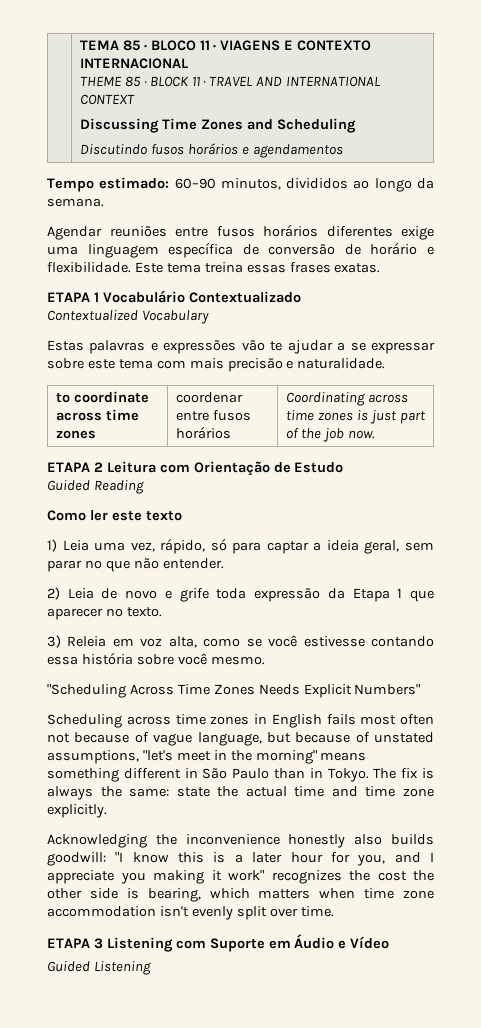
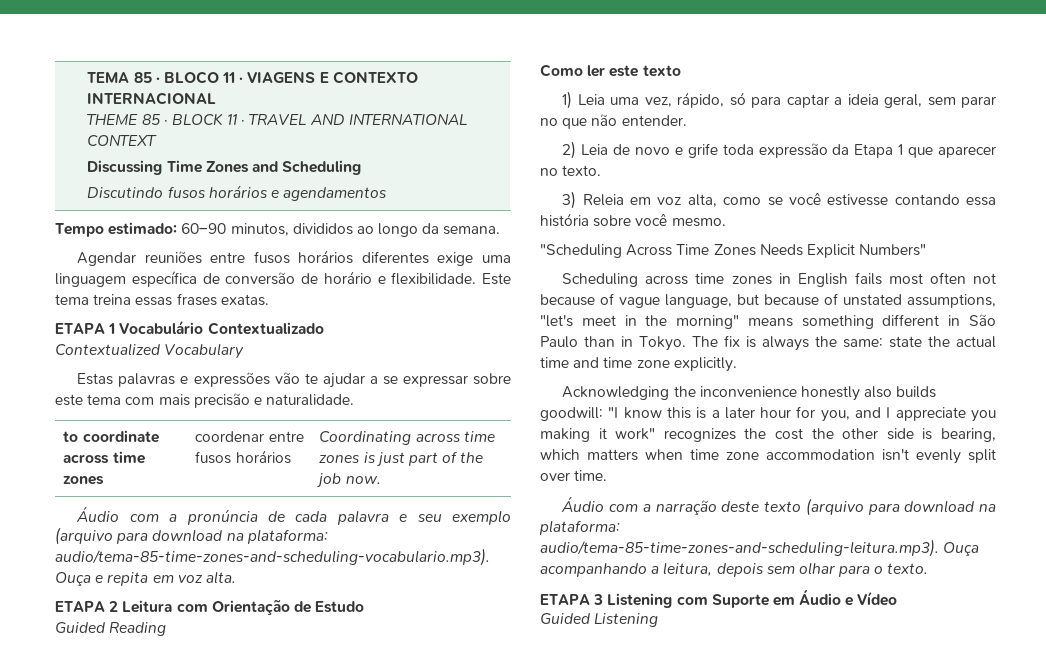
(375, 434) none -> [76,506,511,525] [55,527,328,545] [55,548,490,566] [55,571,236,586] // Áudio com a pronúncia de cada palavra e seu exemplo (arquivo para download na plataforma: audio/tema-85-time-zones-and-scheduling-vocabulario.mp3). Ouça e repita em voz alta.
(334, 911) none -> [561,496,996,516] [539,520,620,535] [540,539,980,557] [540,562,929,577] // Áudio com a narração deste texto (arquivo para download na plataforma: audio/tema-85-time-zones-and-scheduling-leitura.mp3). Ouça acompanhando a leitura, depois sem olhar para o texto.

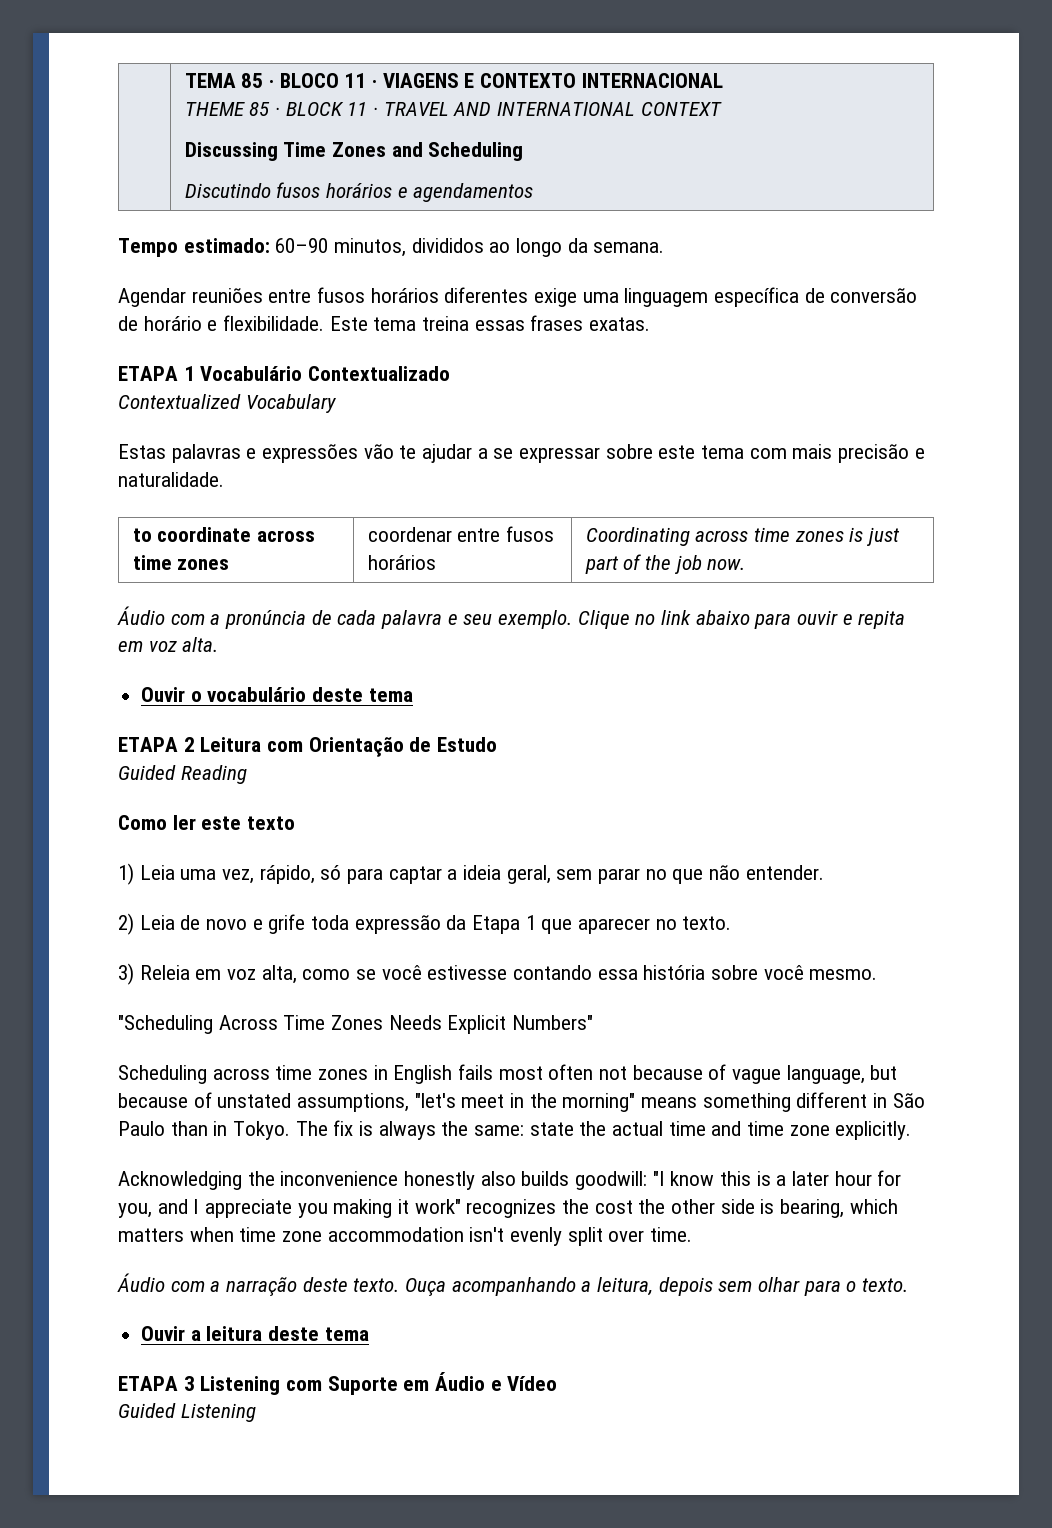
[452,510,511,525] [55,527,328,545] [55,548,490,566] [55,572,91,586] exemplo (arquivo para download na plataforma: audio/tema-85-time-zones-and-scheduling-vocabulario.mp3). Ouça -> [498,610,839,629] exemplo. Clique no link abaixo para ouvir
(236, 577) none -> [141,687,413,702] // Ouvir o vocabulário deste tema
[764,498,996,516] [539,520,620,535] [540,539,939,557] texto (arquivo para download na plataforma: audio/tema-85-time-zones-and-scheduling-leitura.mp3). -> [353,1278,400,1292] texto.
(929, 568) none -> [141,1326,369,1341] // Ouvir a leitura deste tema

